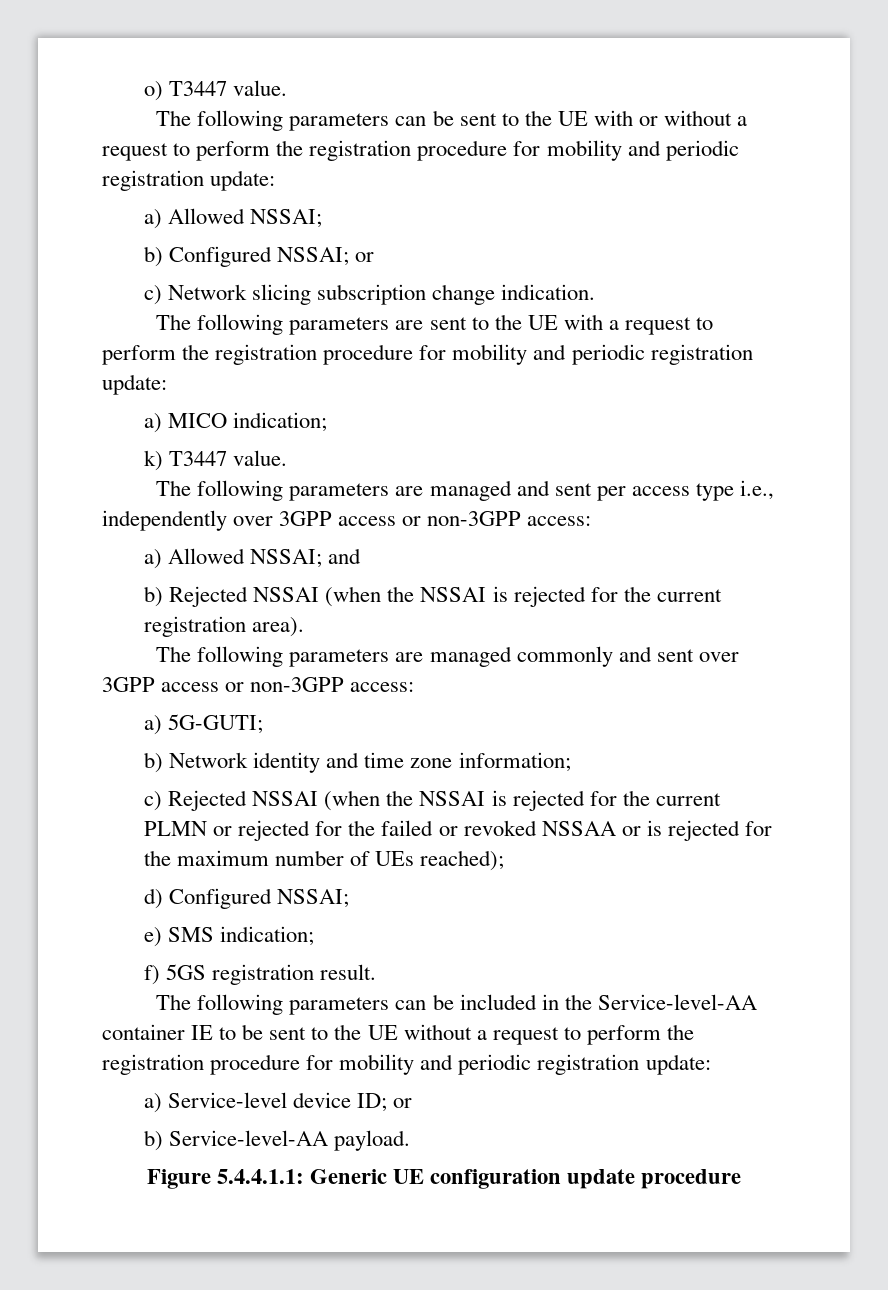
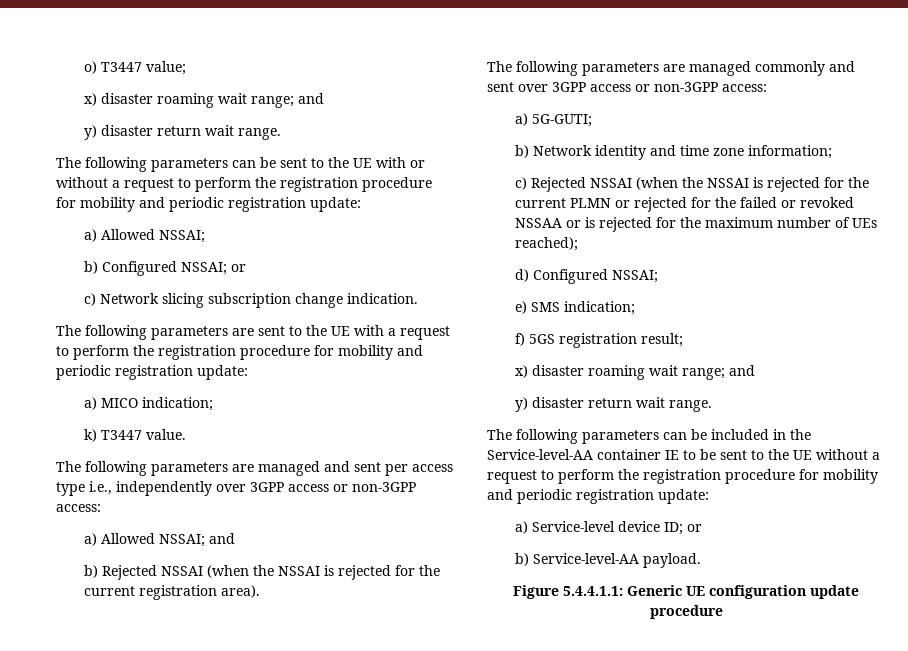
[233,80,288,96] value. -> [145,61,186,75] [83,93,324,108] [83,125,281,140] value; // x) disaster roaming wait range; and // y) disaster return wait range.
[320,964,377,980] result. -> [640,333,683,347] [514,365,755,380] [514,397,712,412] result; // x) disaster roaming wait range; and // y) disaster return wait range.

